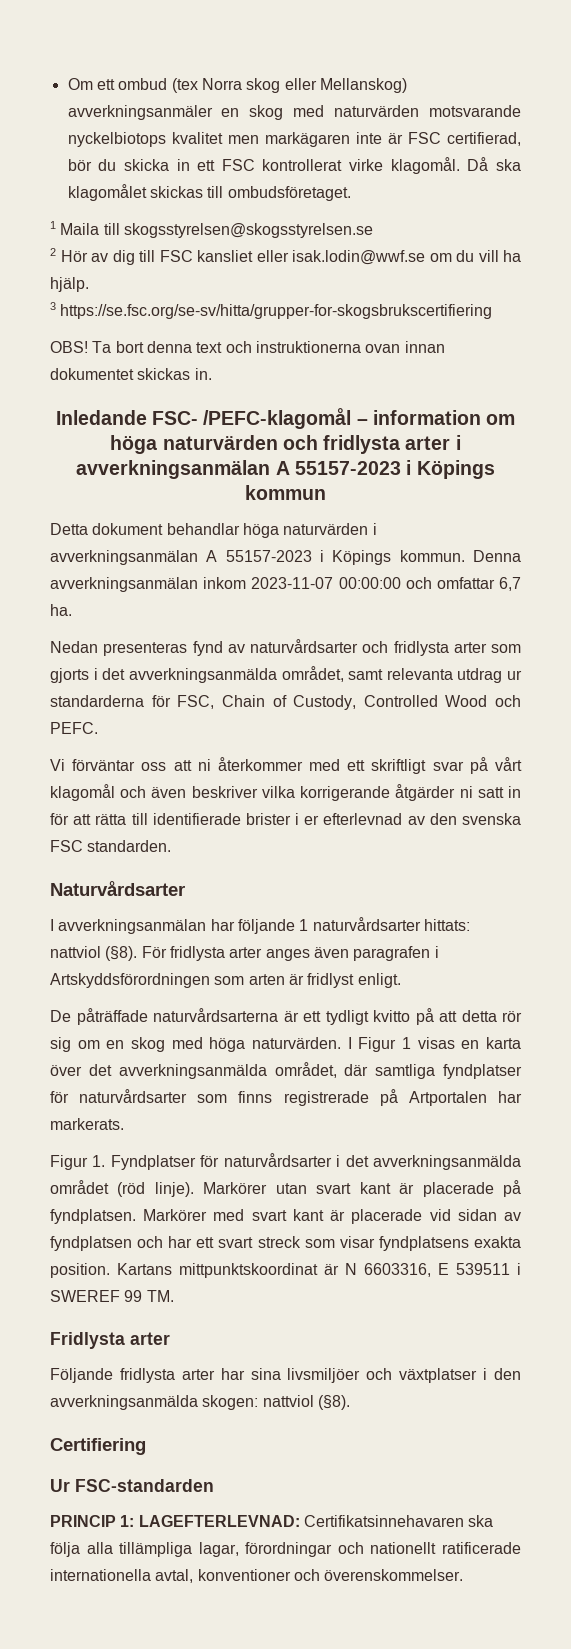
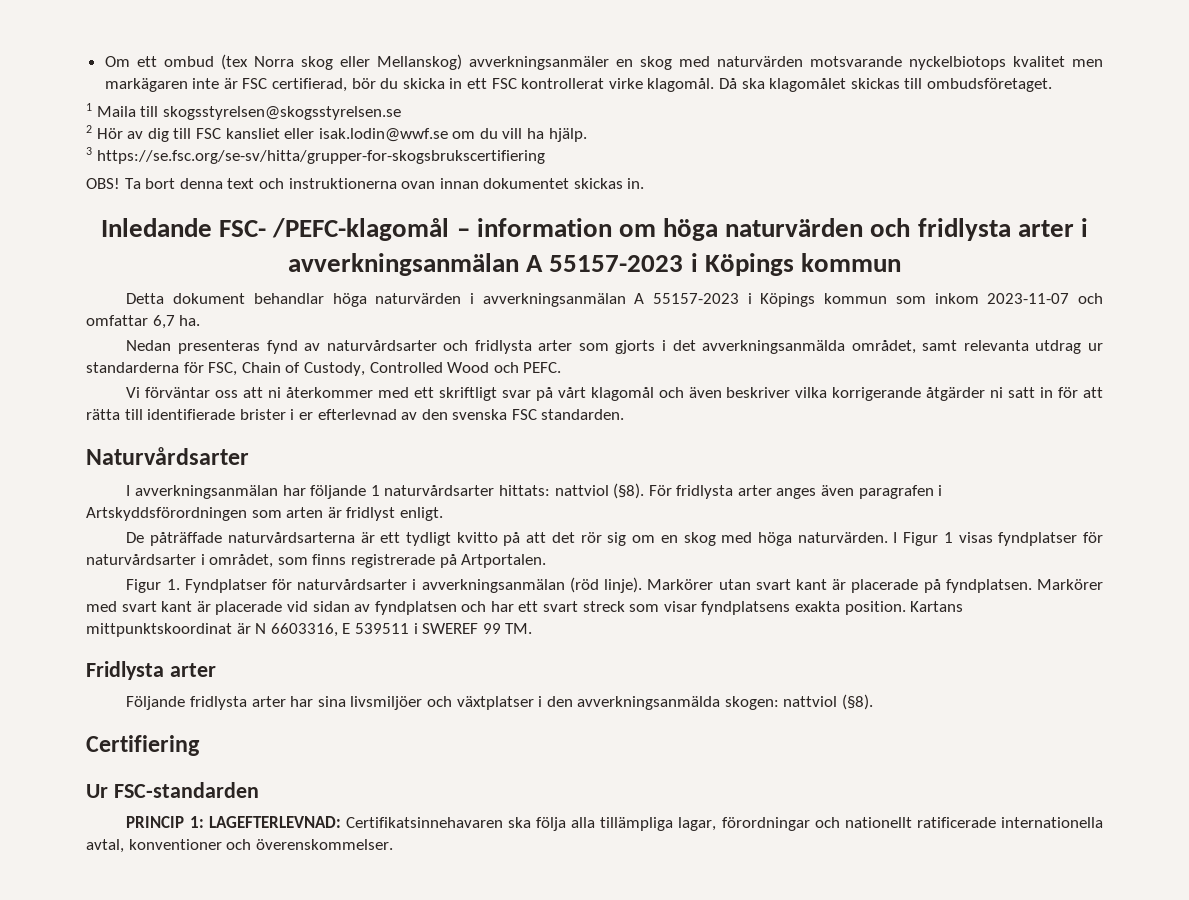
[399,550,521,562] [50,577,198,592] kommun. Denna avverkningsanmälan -> [824,293,926,304] kommun som
[338,577,401,589] 00:00:00 -> (1070, 298) none
[461,1010,497,1022] detta -> [551,532,575,543] det
[461,1037,522,1049] [50,1062,436,1079] en karta över det avverkningsanmälda området, där samtliga -> (993, 537) none
(188, 1096) none -> [200,554,274,568] i området,
[408,1091,522,1106] [50,1118,124,1130] Artportalen har markerats. -> [461,554,547,568] Artportalen.
[345,1155,521,1170] [50,1180,109,1194] det avverkningsanmälda området -> [421,579,565,593] avverkningsanmälan

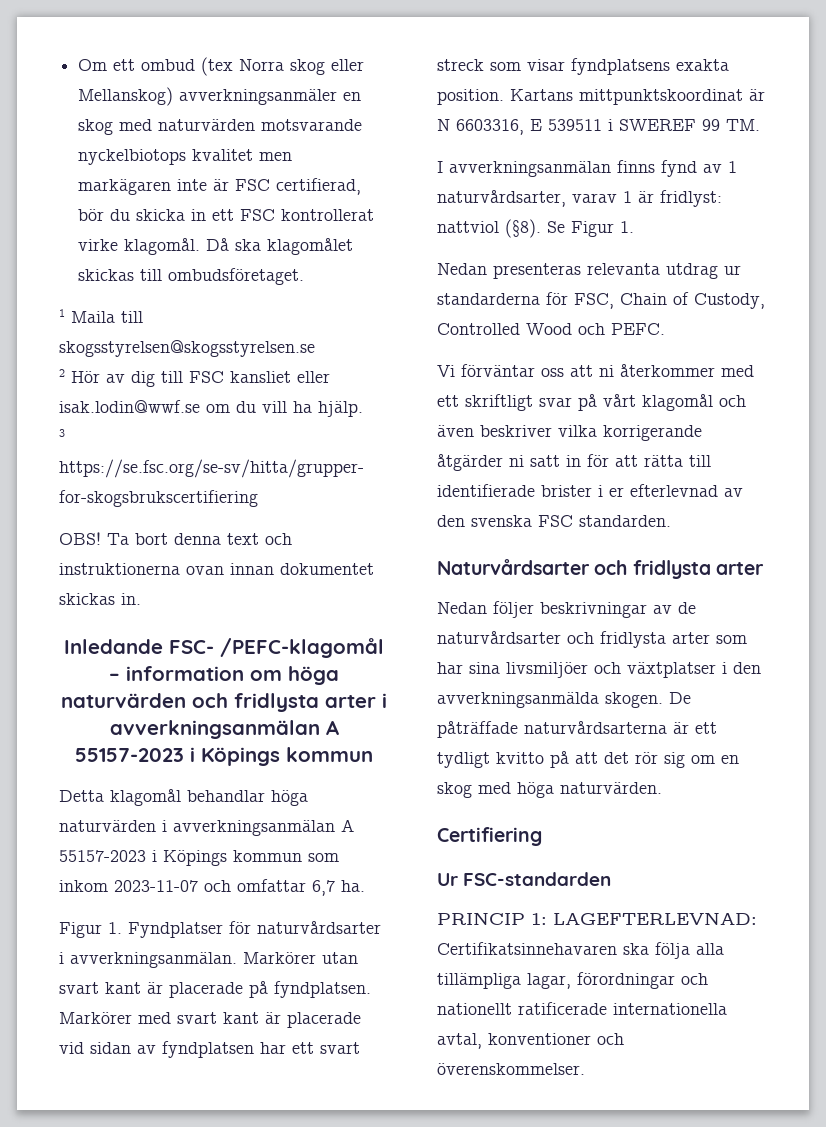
[173,293,246,304] dokument -> [110,789,181,806] klagomål
[126,340,958,354] Nedan presenteras fynd av naturvårdsarter och fridlysta arter som gjorts i det avverkningsanmälda området, samt -> [59,921,381,938] [59,952,358,968] [59,981,371,998] [59,1012,361,1028] [59,1041,360,1058] [437,58,729,75] [437,89,765,105] [437,119,760,135] [437,160,737,177] [437,190,722,207] [437,219,634,238] [437,263,581,279] Figur 1. Fyndplatser för naturvårdsarter i avverkningsanmälan. Markörer utan svart kant är placerade på fyndplatsen. Markörer med svart kant är placerade vid sidan av fyndplatsen har ett svart streck som visar fyndplatsens exakta position. Kartans mittpunktskoordinat är N 6603316, E 539511 i SWEREF 99 TM. // I avverkningsanmälan finns fynd av 1 naturvårdsarter, varav 1 är fridlyst: nattviol (§8). Se Figur 1. // Nedan presenteras
[126,483,943,499] [86,507,443,521] // I avverkningsanmälan har följande 1 naturvårdsarter hittats: nattviol (§8). För fridlysta arter anges även paragrafen i Artskyddsförordningen som arten är fridlyst enligt. // -> [594,560,764,579] [437,601,696,618] [437,631,747,648] [437,662,761,678] [437,692,663,708] och fridlysta arter // Nedan följer beskrivningar av de naturvårdsarter och fridlysta arter som har sina livsmiljöer och växtplatser i den avverkningsanmälda skogen.
[893,532,1103,546] [86,554,547,568] [126,577,1104,593] [86,601,964,615] [86,623,533,637] [86,661,216,680] [126,694,874,710] I Figur 1 visas fyndplatser för naturvårdsarter i området, som finns registrerade på Artportalen. // Figur 1. Fyndplatser för naturvårdsarter i avverkningsanmälan (röd linje). Markörer utan svart kant är placerade på fyndplatsen. Markörer med svart kant är placerade vid sidan av fyndplatsen och har ett svart streck som visar fyndplatsens exakta position. Kartans mittpunktskoordinat är N 6603316, E 539511 i SWEREF 99 TM. // Fridlysta arter // Följande fridlysta arter har sina livsmiljöer och växtplatser i den avverkningsanmälda skogen: nattviol (§8). -> (662, 788) none

